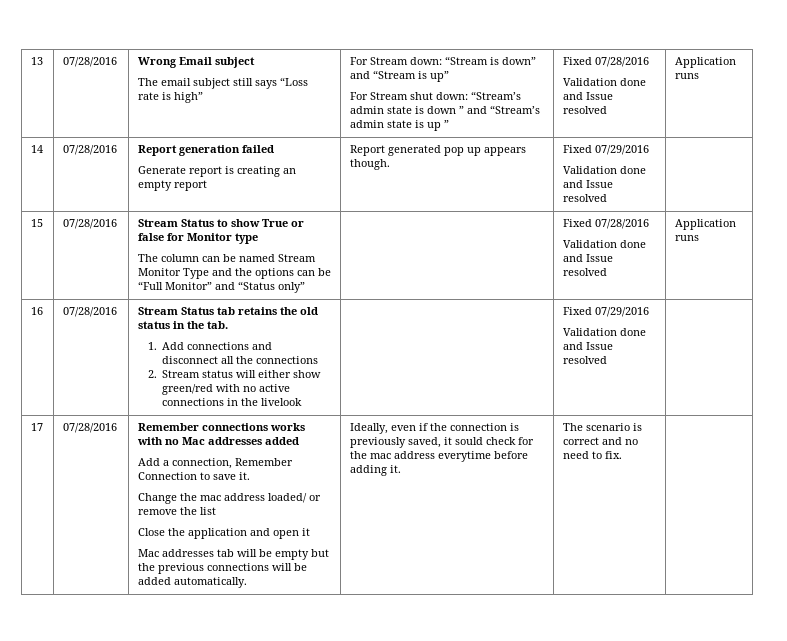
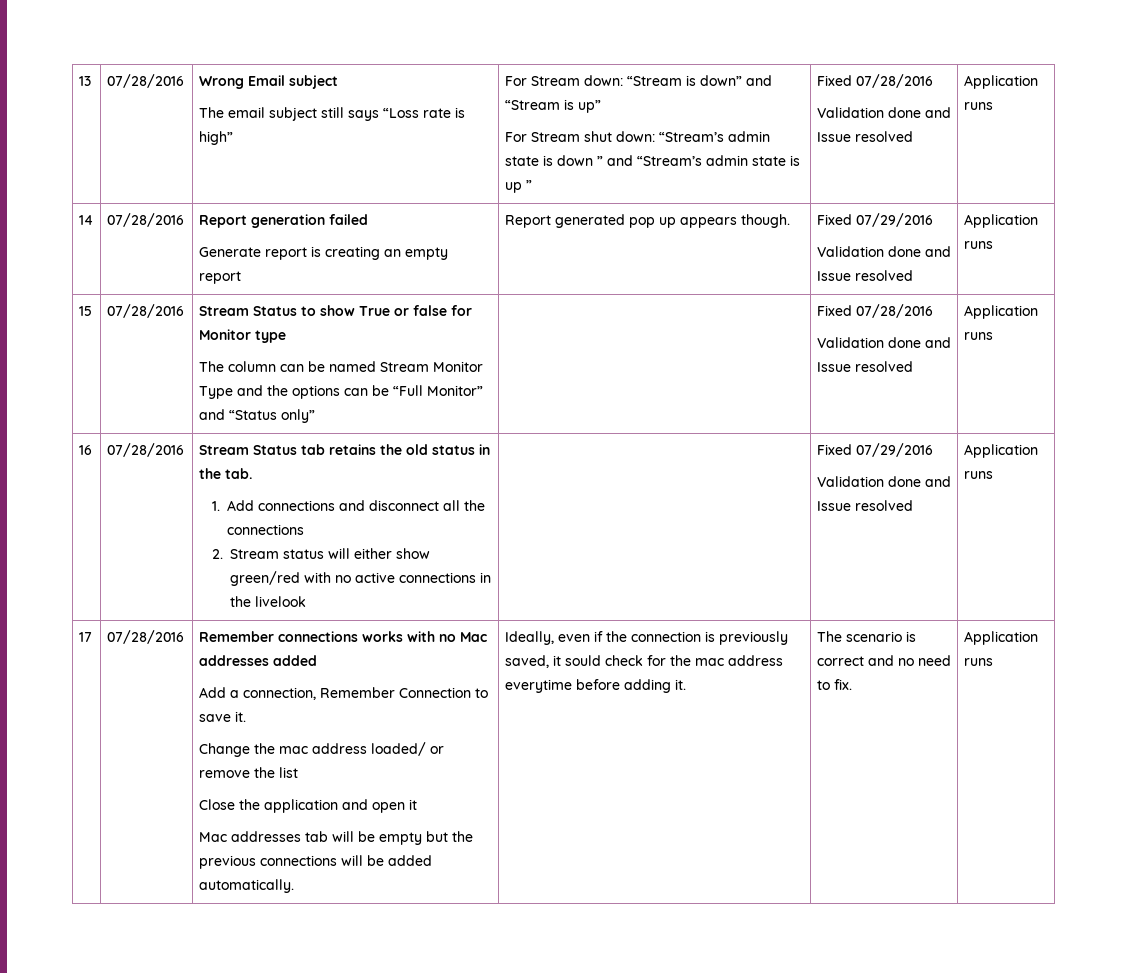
(607, 198) none -> [963,214,1038,228] [963,241,993,249] Application runs
(607, 360) none -> [963,444,1038,458] [963,471,993,479] Application runs
(622, 455) none -> [963,631,1038,645] [963,658,993,666] Application runs

